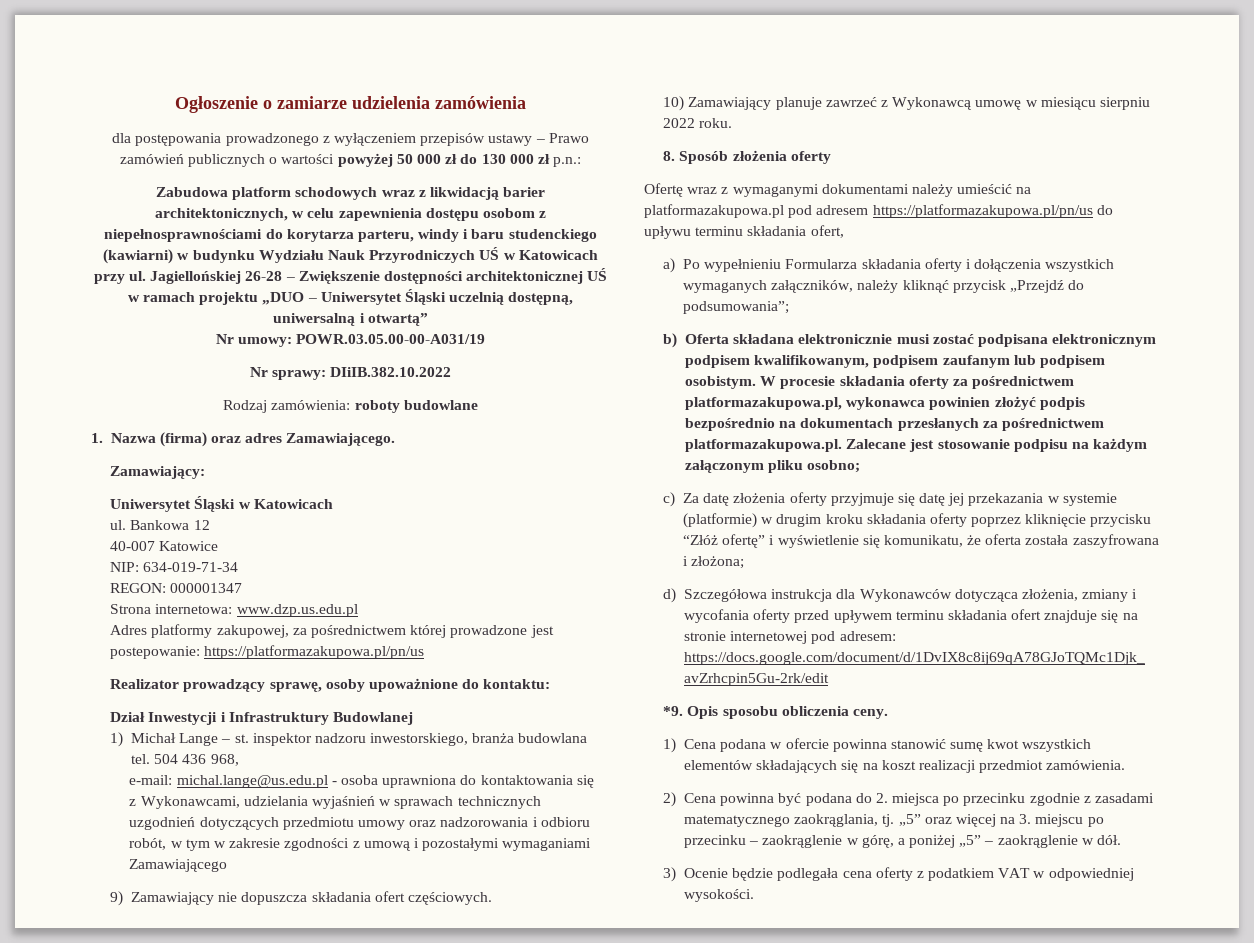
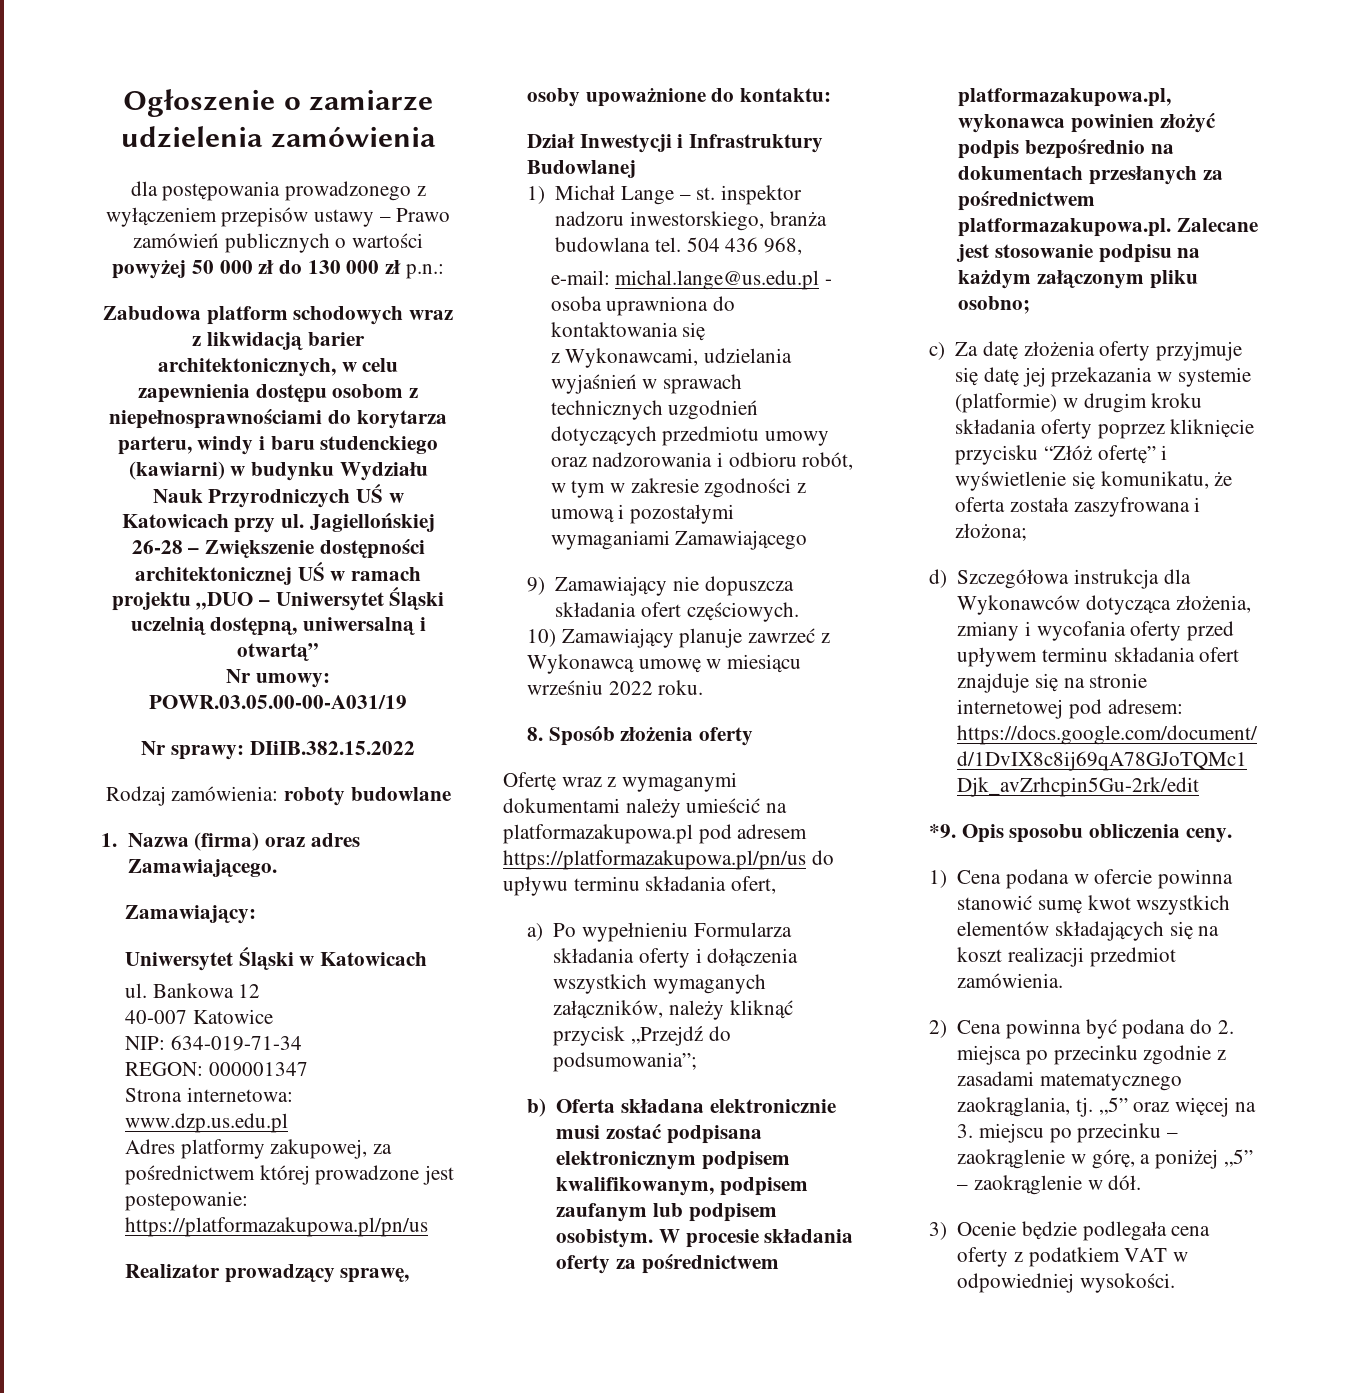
[330,367,452,377] DIiIB.382.10.2022 -> [249,741,415,755] DIiIB.382.15.2022
[1099,97,1150,110] sierpniu -> [526,680,603,695] wrześniu

